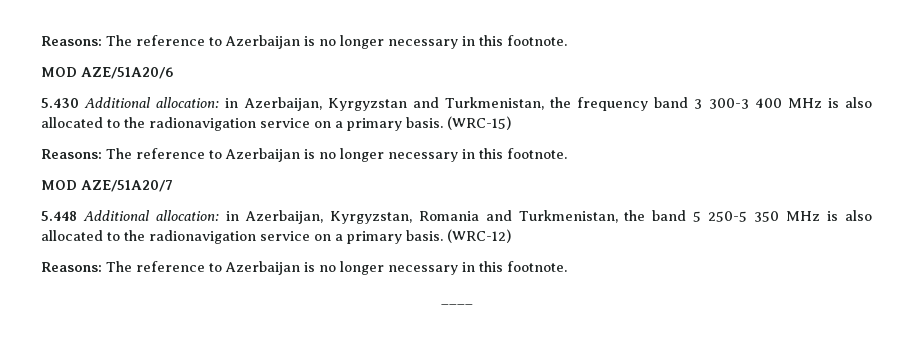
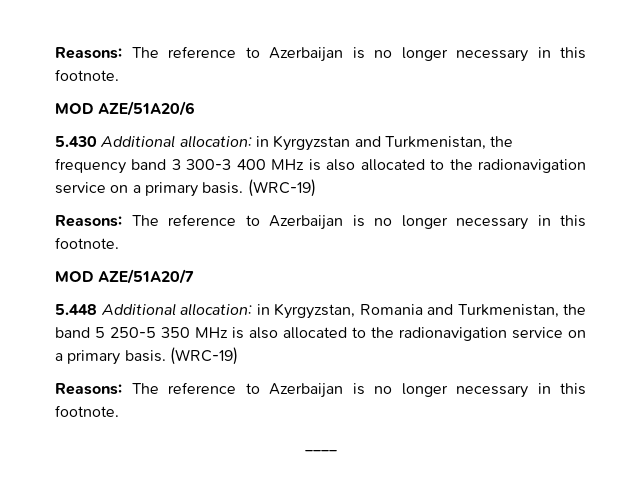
[243,97,322,111] Azerbaijan, -> (269, 141) none
[447,116,511,130] (WRC-15) -> [247,179,316,197] (WRC-19)
[244,210,323,224] Azerbaijan, -> (270, 309) none
[447,229,511,243] (WRC-12) -> [169,347,238,365] (WRC-19)

